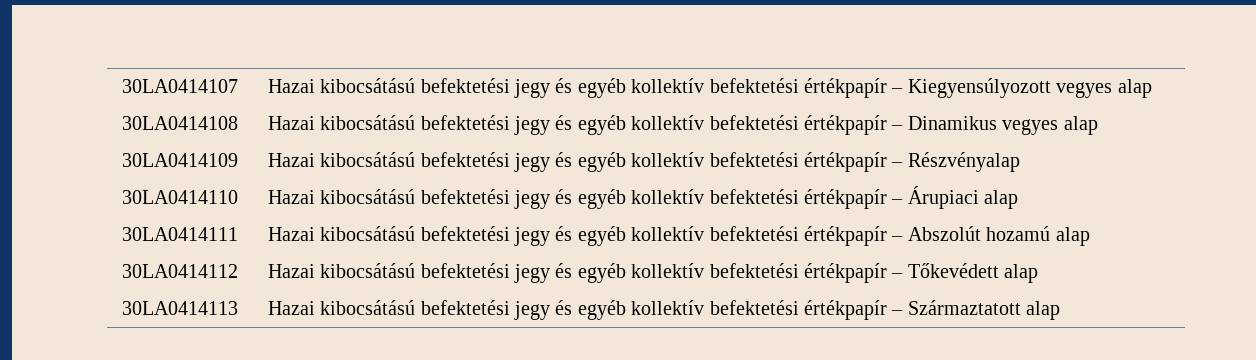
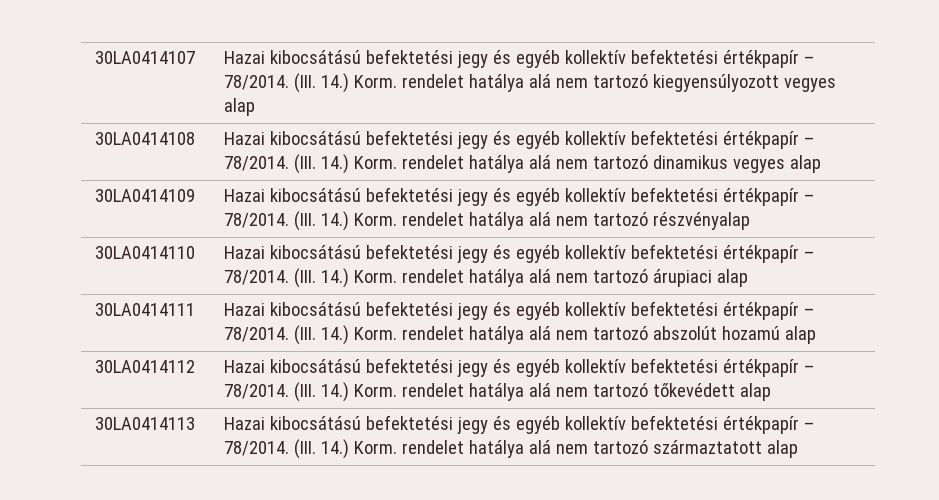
[907,78,1051,98] Kiegyensúlyozott -> [224,73,780,93] 78/2014. (III. 14.) Korm. rendelet hatálya alá nem tartozó kiegyensúlyozott
[907,116,997,130] Dinamikus -> [224,154,729,174] 78/2014. (III. 14.) Korm. rendelet hatálya alá nem tartozó dinamikus
[907,152,1020,172] Részvényalap -> [224,211,751,231] 78/2014. (III. 14.) Korm. rendelet hatálya alá nem tartozó részvényalap
[907,186,979,209] Árupiaci -> [224,268,713,288] 78/2014. (III. 14.) Korm. rendelet hatálya alá nem tartozó árupiaci
[907,226,981,241] Abszolút -> [224,325,718,345] 78/2014. (III. 14.) Korm. rendelet hatálya alá nem tartozó abszolút
[907,263,999,278] Tőkevédett -> [224,382,736,402] 78/2014. (III. 14.) Korm. rendelet hatálya alá nem tartozó tőkevédett
[907,300,1021,315] Származtatott -> [224,439,763,459] 78/2014. (III. 14.) Korm. rendelet hatálya alá nem tartozó származtatott

